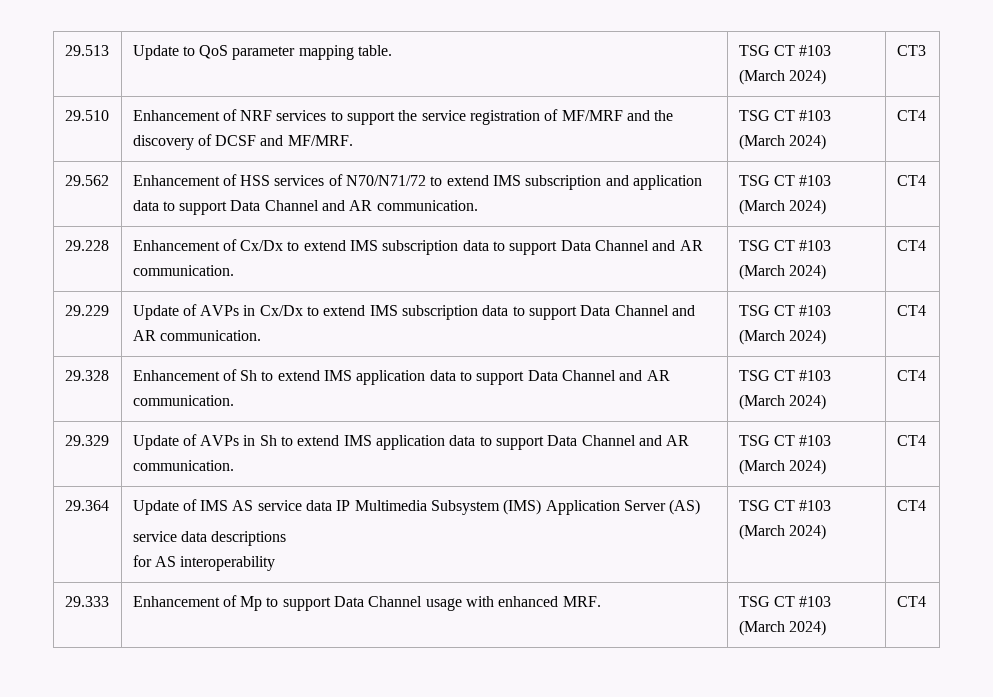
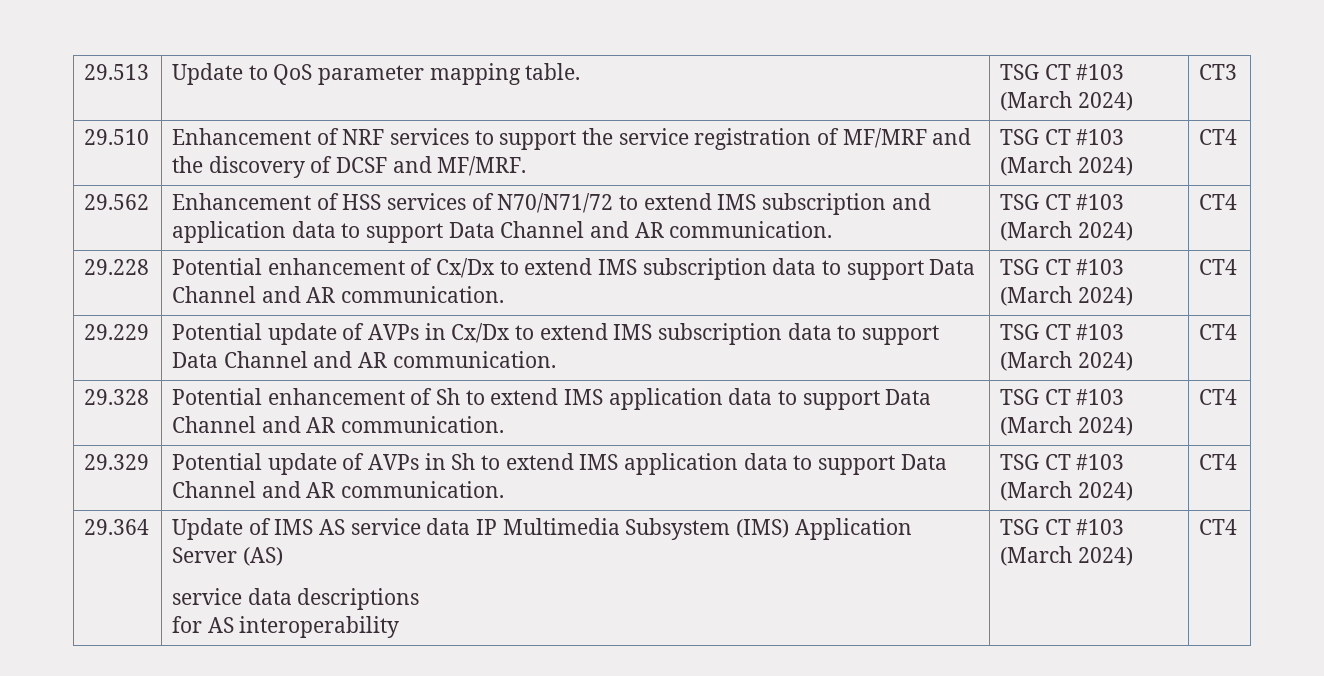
[132,240,220,251] Enhancement -> [172,258,405,275] Potential enhancement
[132,305,179,320] Update -> [172,323,337,345] Potential update
[132,370,220,381] Enhancement -> [172,388,405,405] Potential enhancement
[132,435,179,450] Update -> [172,453,337,475] Potential update
[64,596,109,607] [132,595,601,611] [738,596,832,607] [738,620,826,636] [896,596,926,607] // 29.333 | Enhancement of Mp to support Data Channel usage with enhanced MRF. | TSG CT #103 (March 2024) | CT4 -> (1238, 527) none

